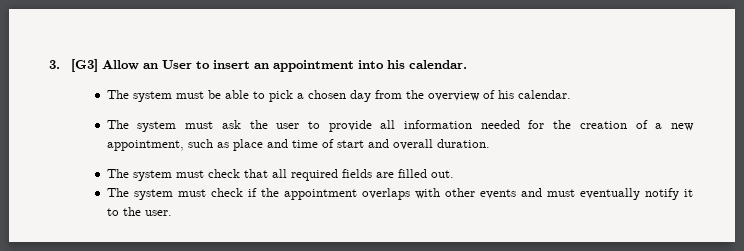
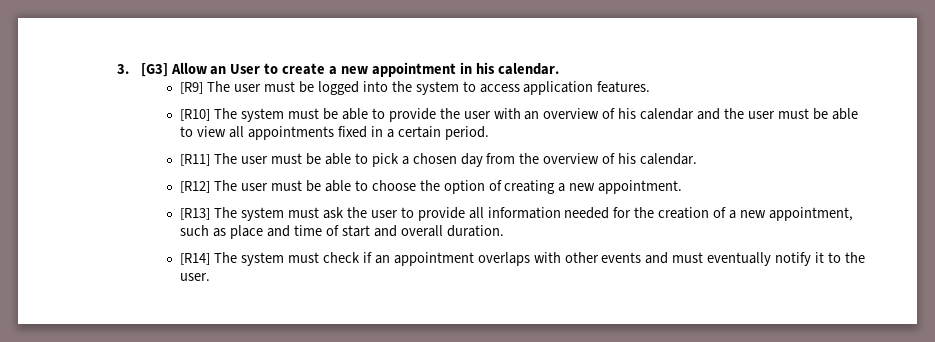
[212,60,467,72] insert an appointment into his calendar. // -> [282,62,559,77] [180,81,651,95] [180,109,211,121] create a new appointment in his calendar. // [R9] The user must be logged into the system to access application features. // [R10]
(265, 95) none -> [388,108,858,122] [180,126,489,140] [180,153,368,166] provide the user with an overview of his calendar and the user must be able to view all appointments fixed in a certain period. // [R11] The user must be able to
(571, 94) none -> [180,180,683,194] [180,208,211,220] [R12] The user must be able to choose the option of creating a new appointment. // [R13]
[106,169,454,181] The system must check that all required fields are filled out. // -> [180,253,211,265] [R14]
[260,188,279,197] the -> [374,255,390,264] an

